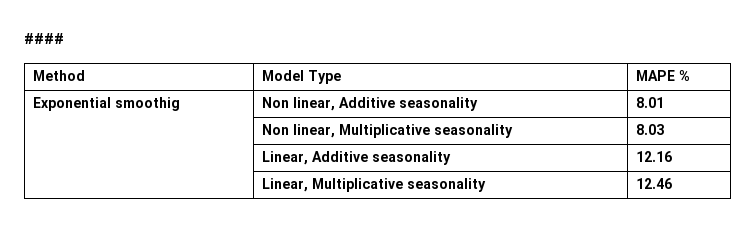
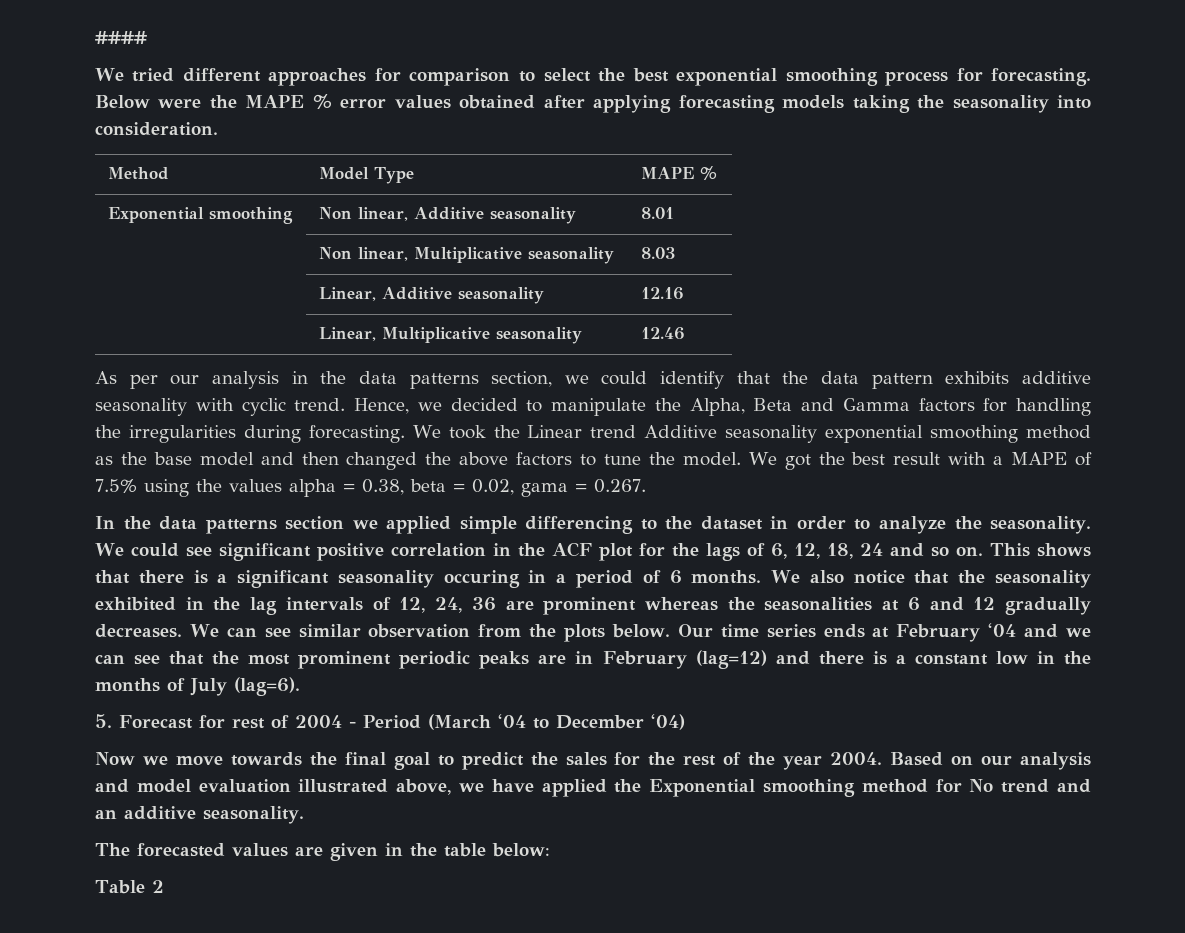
(64, 38) none -> [95,68,1091,86] [95,94,1091,113] [95,122,218,136] // We tried different approaches for comparison to select the best exponential smoothing process for forecasting. Below were the MAPE % error values obtained after applying forecasting models taking the seasonality into consideration.
[115,97,181,111] smoothig -> [209,207,294,224] smoothing
(673, 183) none -> [95,371,1091,389] [95,398,1091,416] [95,425,1091,443] [95,452,1092,470] [95,479,646,497] [95,516,1092,534] [95,542,1092,561] [95,570,1092,588] [95,597,1091,615] [95,623,1091,642] [95,650,1091,669] [95,677,300,696] [95,714,685,730] [95,752,1092,770] [95,779,1091,797] [95,806,304,824] [95,843,550,861] [95,880,164,894] // As per our analysis in the data patterns section, we could identify that the data pattern exhibits additive seasonality with cyclic trend. Hence, we decided to manipulate the Alpha, Beta and Gamma factors for handling the irregularities during forecasting. We took the Linear trend Additive seasonality exponential smoothing method as the base model and then changed the above factors to tune the model. We got the best result with a MAPE of 7.5% using the values alpha = 0.38, beta = 0.02, gama = 0.267. // In the data patterns section we applied simple differencing to the dataset in order to analyze the seasonality. We could see significant positive correlation in the ACF plot for the lags of 6, 12, 18, 24 and so on. This shows that there is a significant seasonality occuring in a period of 6 months. We also notice that the seasonality exhibited in the lag intervals of 12, 24, 36 are prominent whereas the seasonalities at 6 and 12 gradually decreases. We can see similar observation from the plots below. Our time series ends at February ‘04 and we can see that the most prominent periodic peaks are in February (lag=12) and there is a constant low in the months of July (lag=6). // 5. Forecast for rest of 2004 - Period (March ‘04 to December ‘04) // Now we move towards the final goal to predict the sales for the rest of the year 2004. Based on our analysis and model evaluation illustrated above, we have applied the Exponential smoothing method for No trend and an additive seasonality. // The forecasted values are given in the table below: // Table 2

